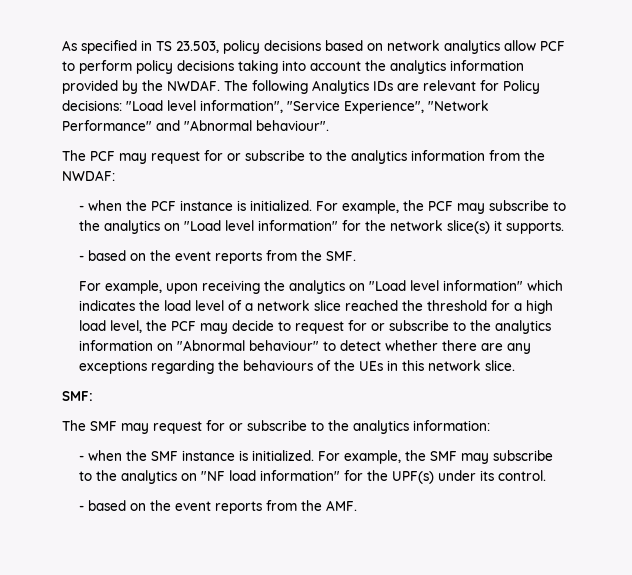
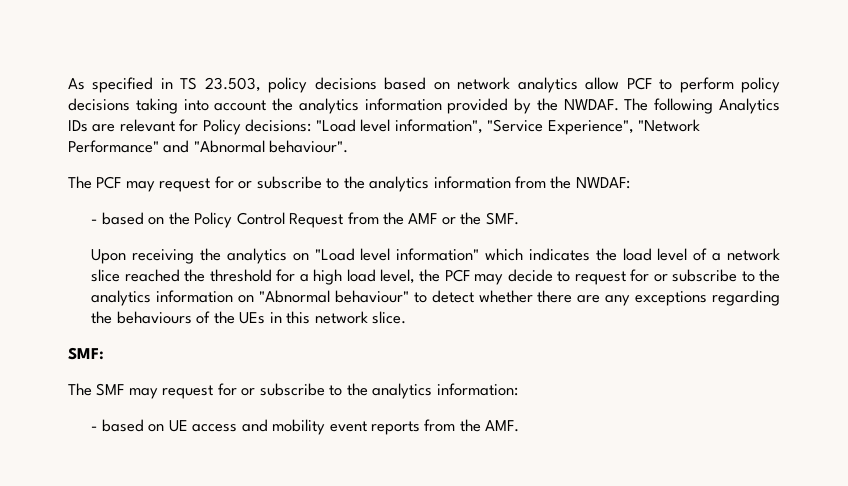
[88,200,567,214] [79,220,565,234] [79,250,357,264] [79,280,199,294] when the PCF instance is initialized. For example, the PCF may subscribe to the analytics on "Load level information" for the network slice(s) it supports. // - based on the event reports from the SMF. // For example, upon -> [101,212,519,228] [91,249,127,264] based on the Policy Control Request from the AMF or the SMF. // Upon
[79,450,554,464] [79,470,547,484] [79,500,172,511] // - when the SMF instance is initialized. For example, the SMF may subscribe to the analytics on "NF load information" for the UPF(s) under its control. // - based on the -> [91,419,326,435] // - based on UE access and mobility

